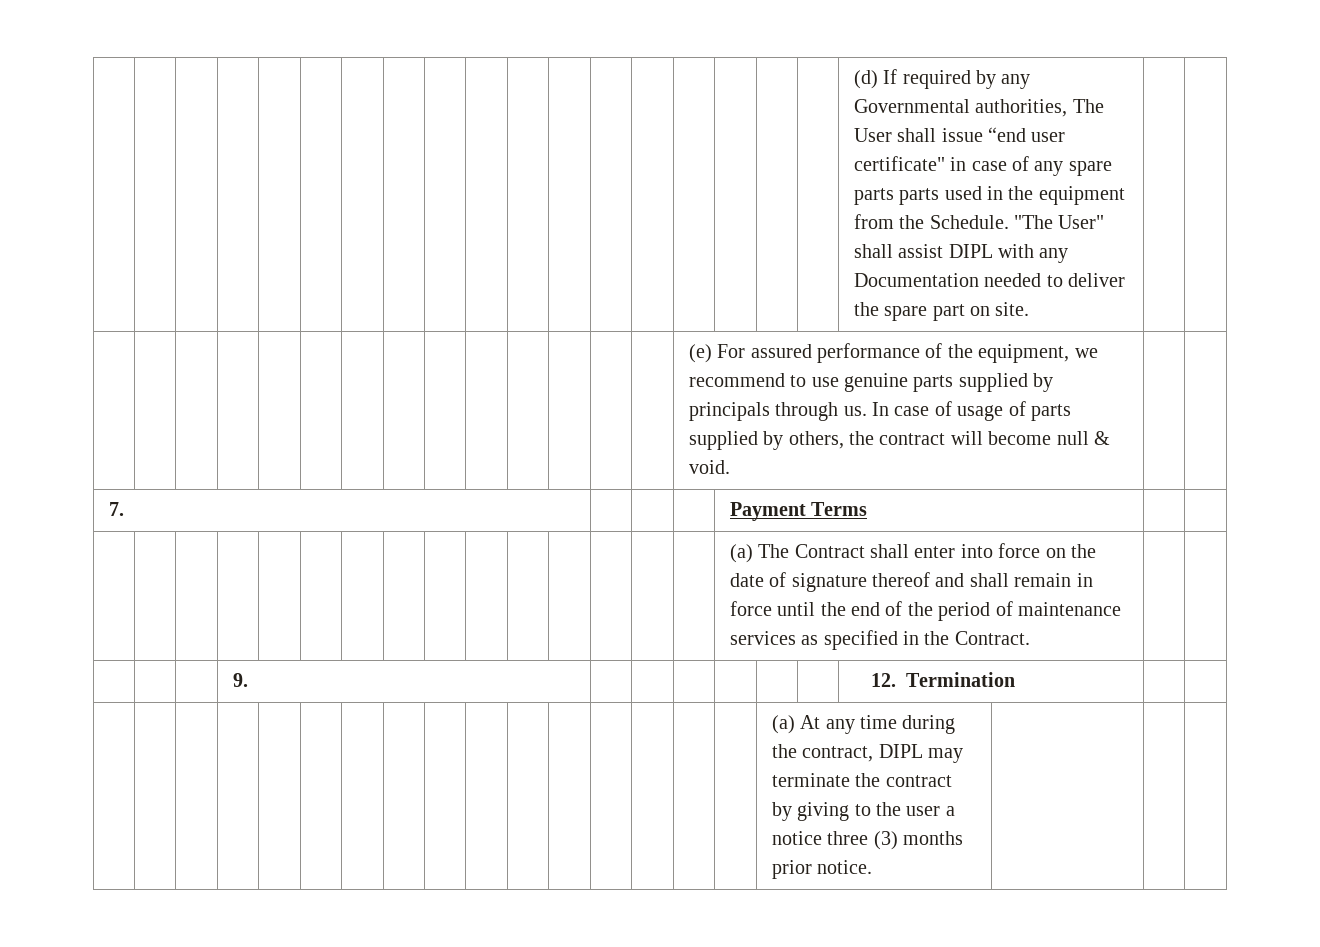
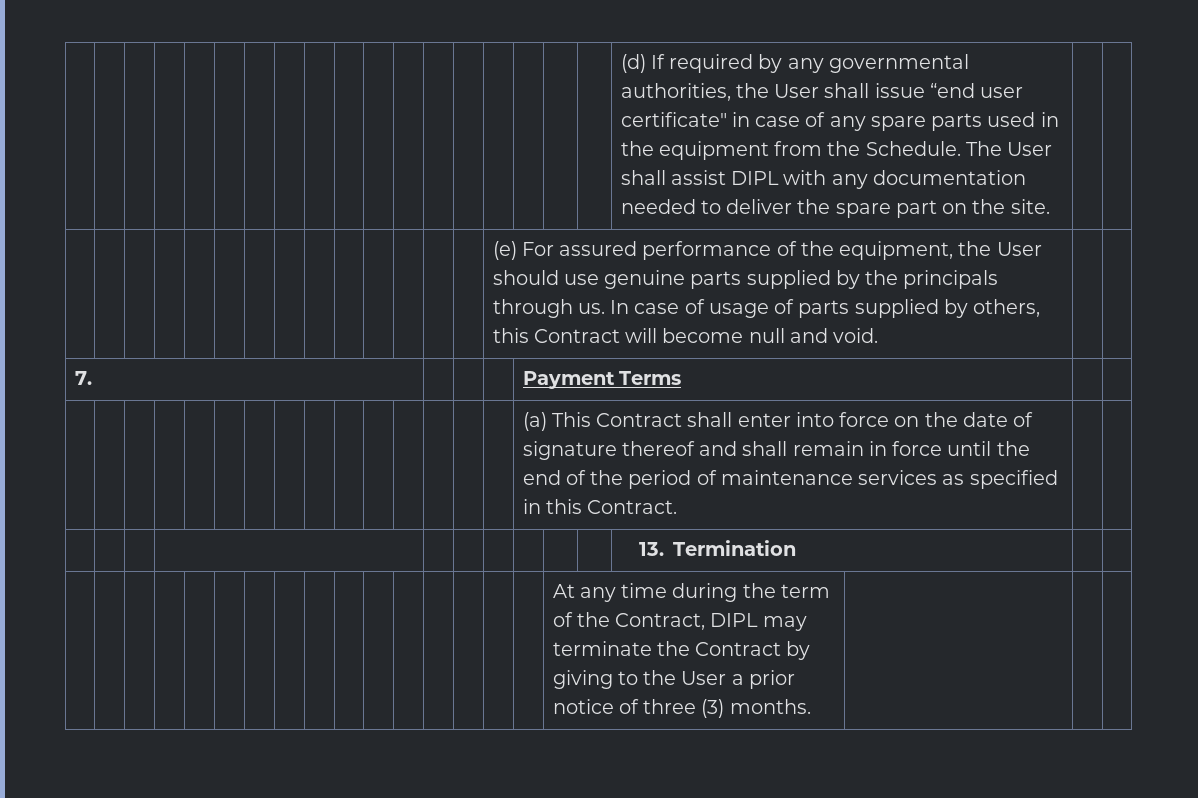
[853,99,1104,117] Governmental authorities, The -> [828,54,969,73] [620,83,769,101] governmental authorities, the
[899,188,940,205] parts -> (983, 122) none
[1013,215,1105,229] "The User" -> [965,141,1053,156] The User
[853,273,979,287] Documentation -> [872,170,1026,185] documentation
(990, 311) none -> [972,199,1006,214] the
[1074,348,1098,358] [688,373,807,387] we recommend to -> [958,241,1042,256] [492,270,559,285] the User should
(1054, 382) none -> [865,270,899,285] the
[848,431,946,445] the contract -> [492,328,620,343] this Contract
[1093,431,1110,445] & -> [789,328,828,343] and
[758,544,790,558] The -> [551,412,591,427] This
[924,631,950,645] the -> [545,499,582,514] this
[232,673,248,687] [871,673,897,687] 9. | | | | | | | 12. -> [638,542,664,556] | | | | | | | 13.
[771,715,795,734] (a) -> (797, 548) none
[802,746,874,762] contract, -> [780,584,830,598] [552,612,706,630] term of the Contract,
[885,775,952,787] contract -> [695,642,782,656] Contract
[906,806,955,816] [771,831,963,850] [771,860,873,879] user a notice three (3) months prior notice. -> [681,670,795,689] [552,699,811,718] User a prior notice of three (3) months.

